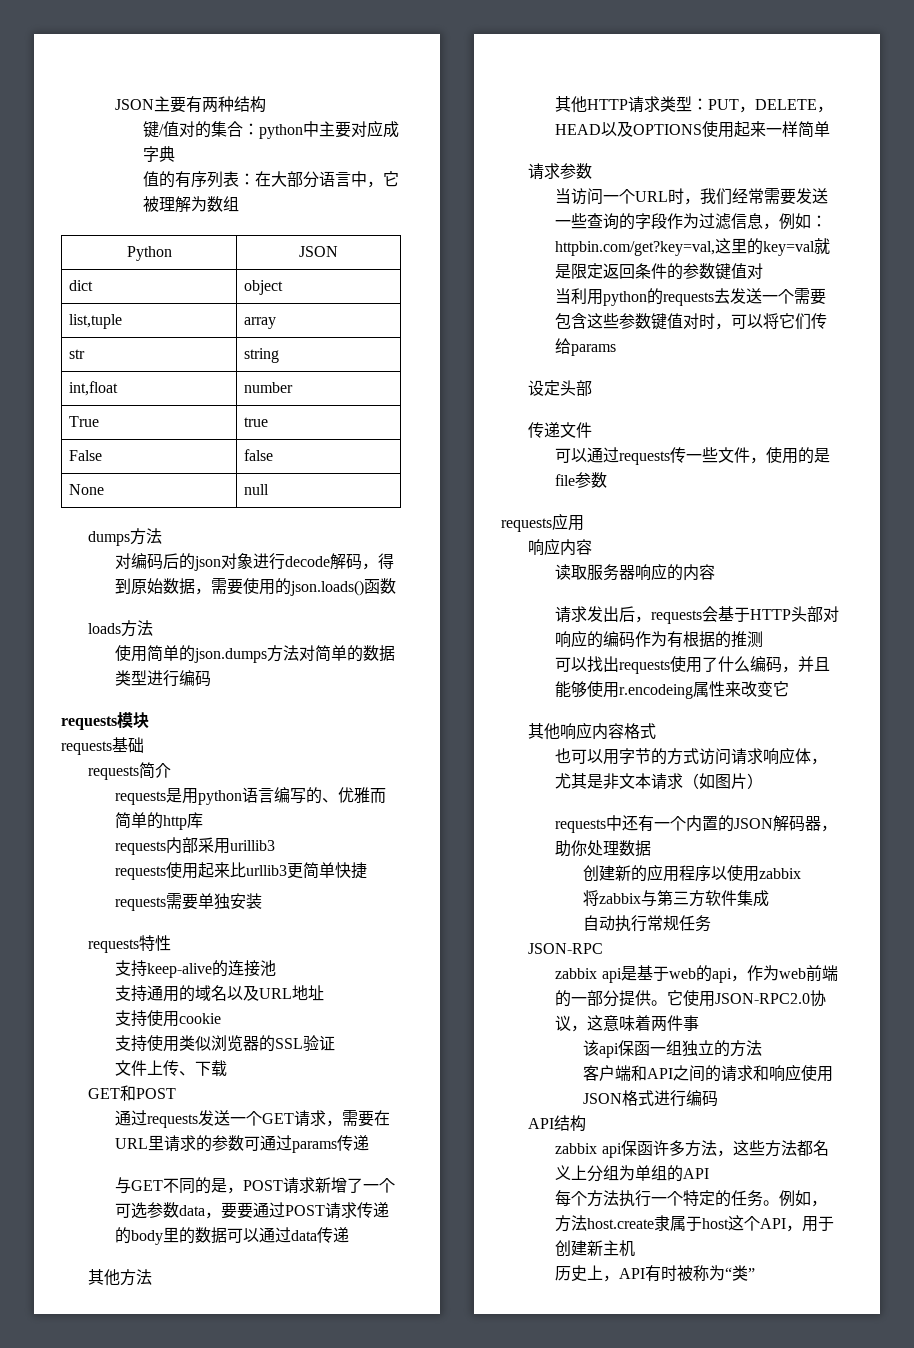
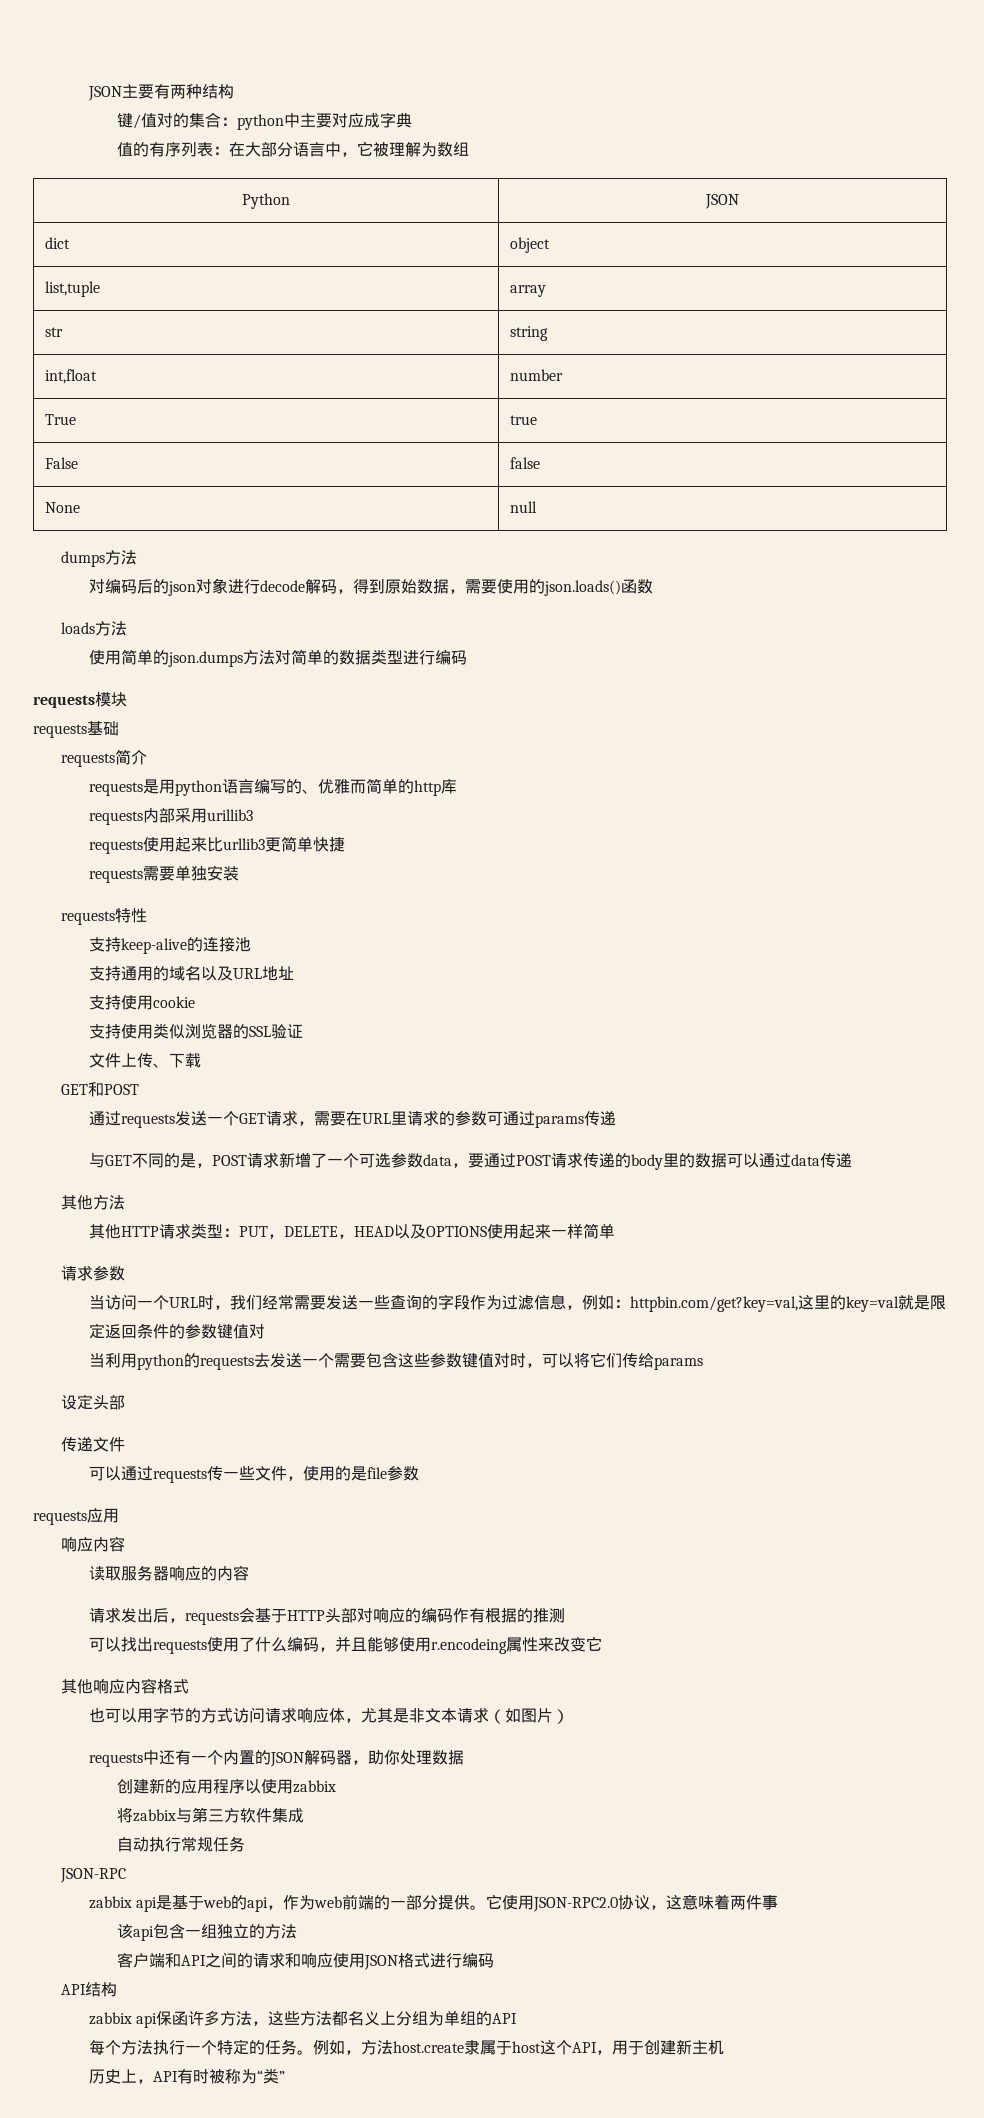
[237,1202,254,1219] 要 -> (485, 1160) none
[651,631,668,647] 为 -> (470, 1615) none
[617,1040,650,1056] 保函 -> [153,1923,186,1939] 包含

